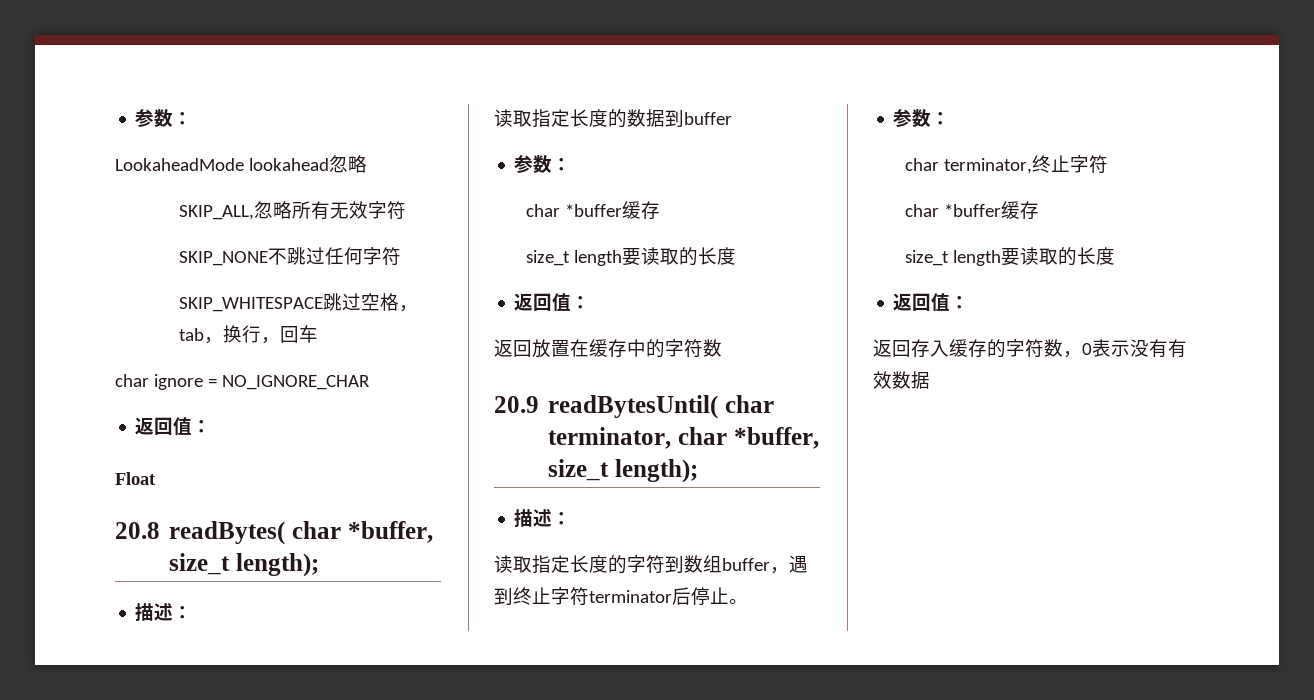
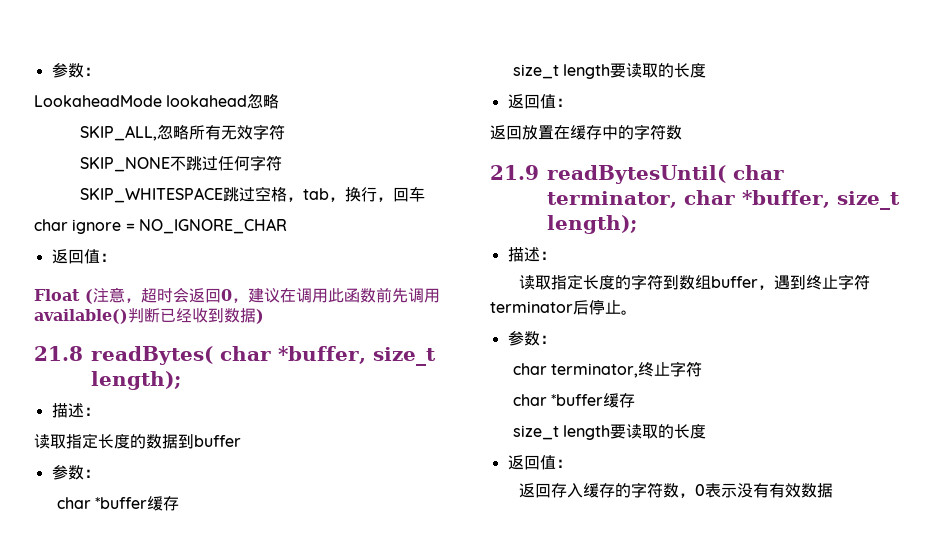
[115,522,160,539] // 20.8 -> [85,287,440,304] [34,308,264,324] [34,346,83,361] (注意，超时会返回0，建议在调用此函数前先调用available()判断已经收到数据) // 21.8
[494,396,539,413] 20.9 -> [490,165,539,180] 21.9

